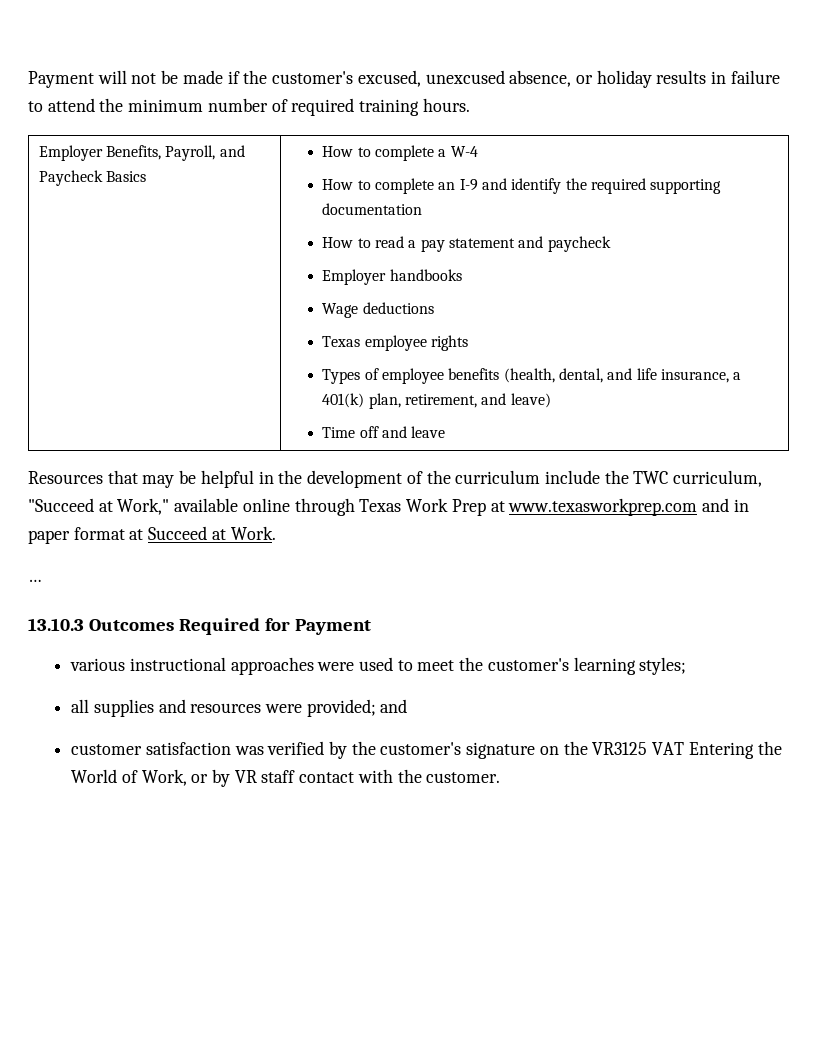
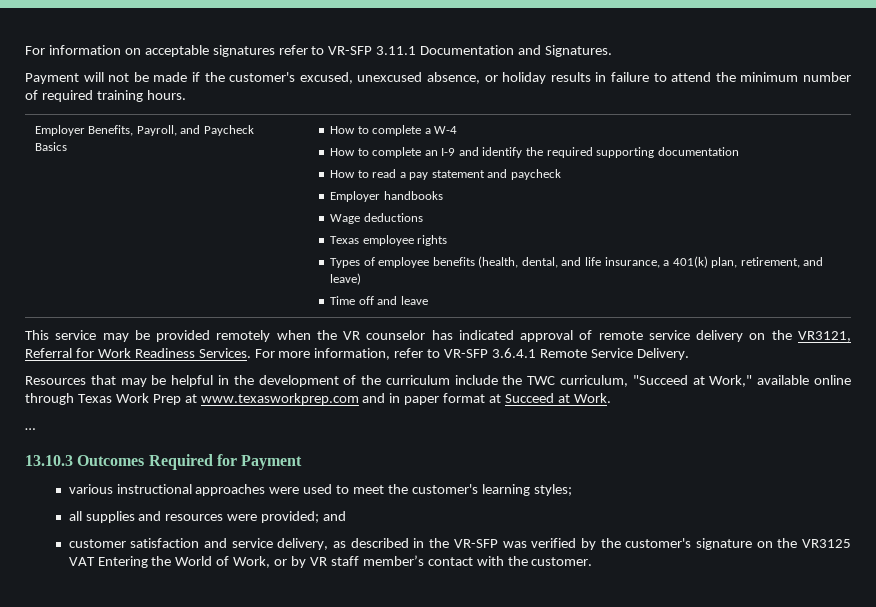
(28, 79) none -> [25,45,613,57] For information on acceptable signatures refer to VR-SFP 3.11.1 Documentation and Signatures. //
(446, 432) none -> [25,330,852,342] [25,348,689,360] // This service may be provided remotely when the VR counselor has indicated approval of remote service delivery on the VR3121, Referral for Work Readiness Services. For more information, refer to VR-SFP 3.6.4.1 Remote Service Delivery.
(231, 748) none -> [203,538,498,550] and service delivery, as described in the VR-SFP
(296, 776) none -> [362,555,424,566] member’s

